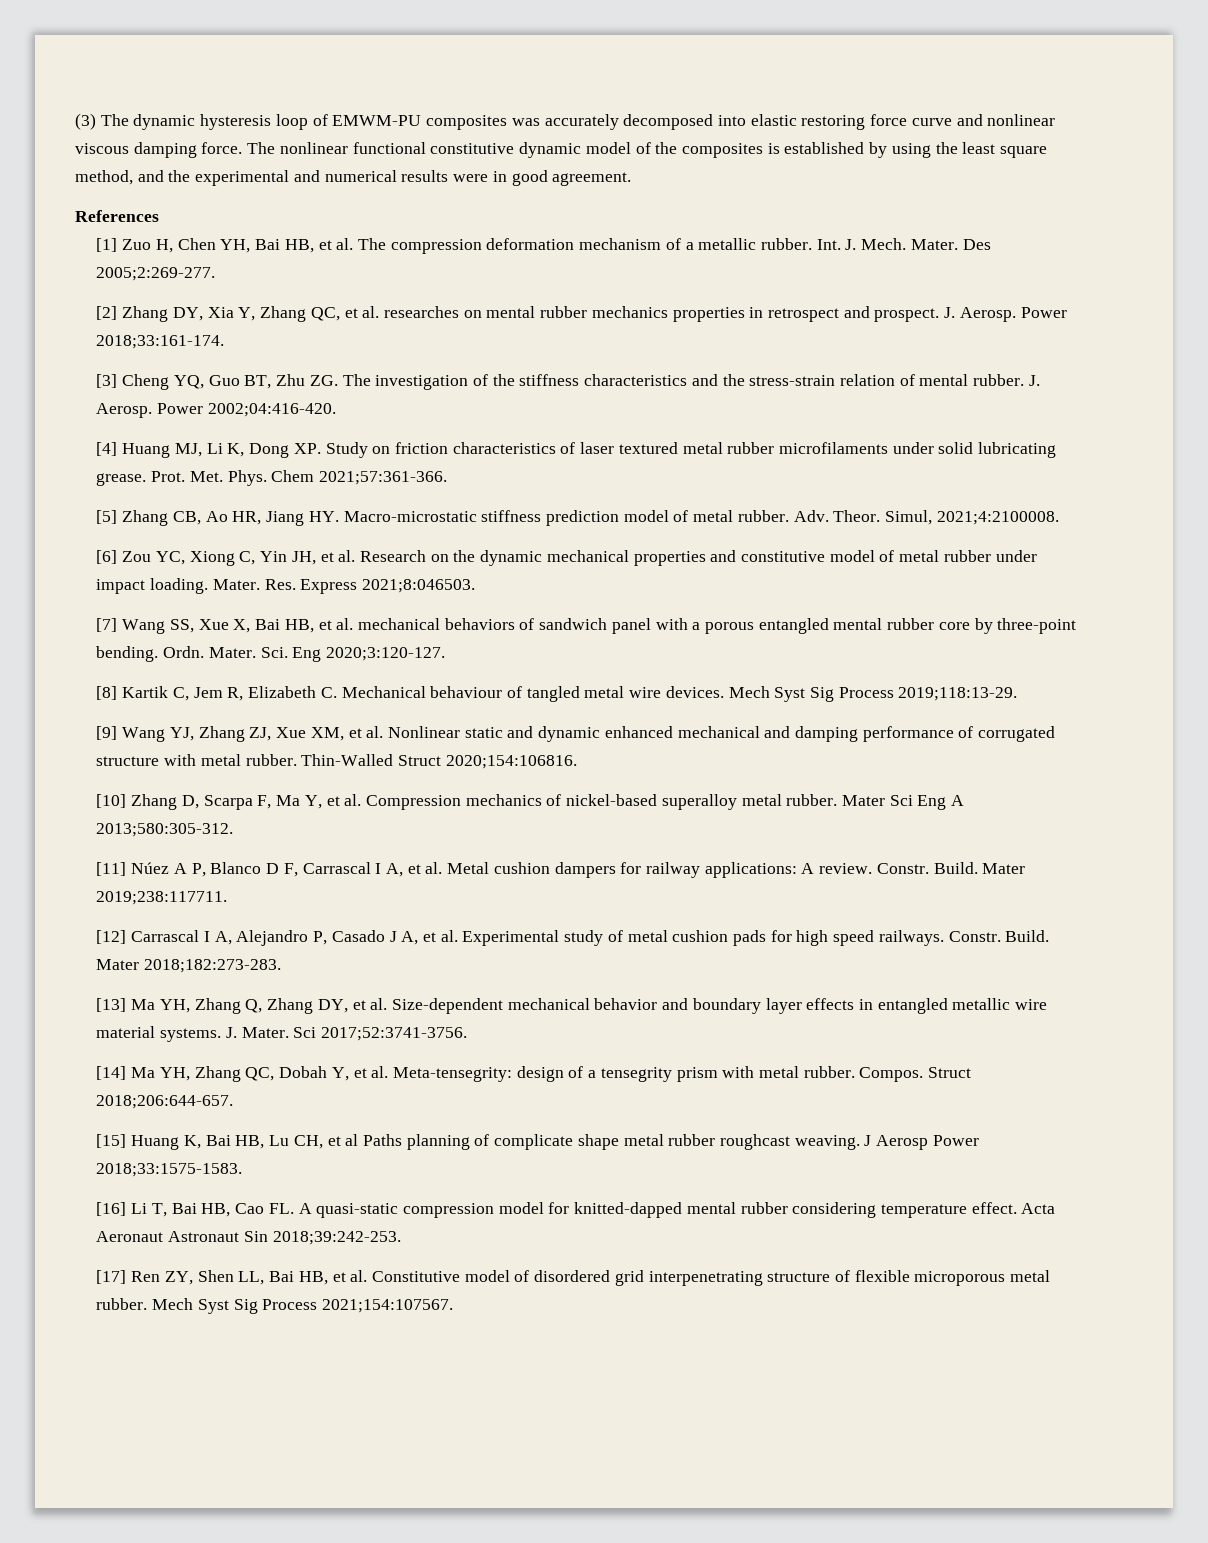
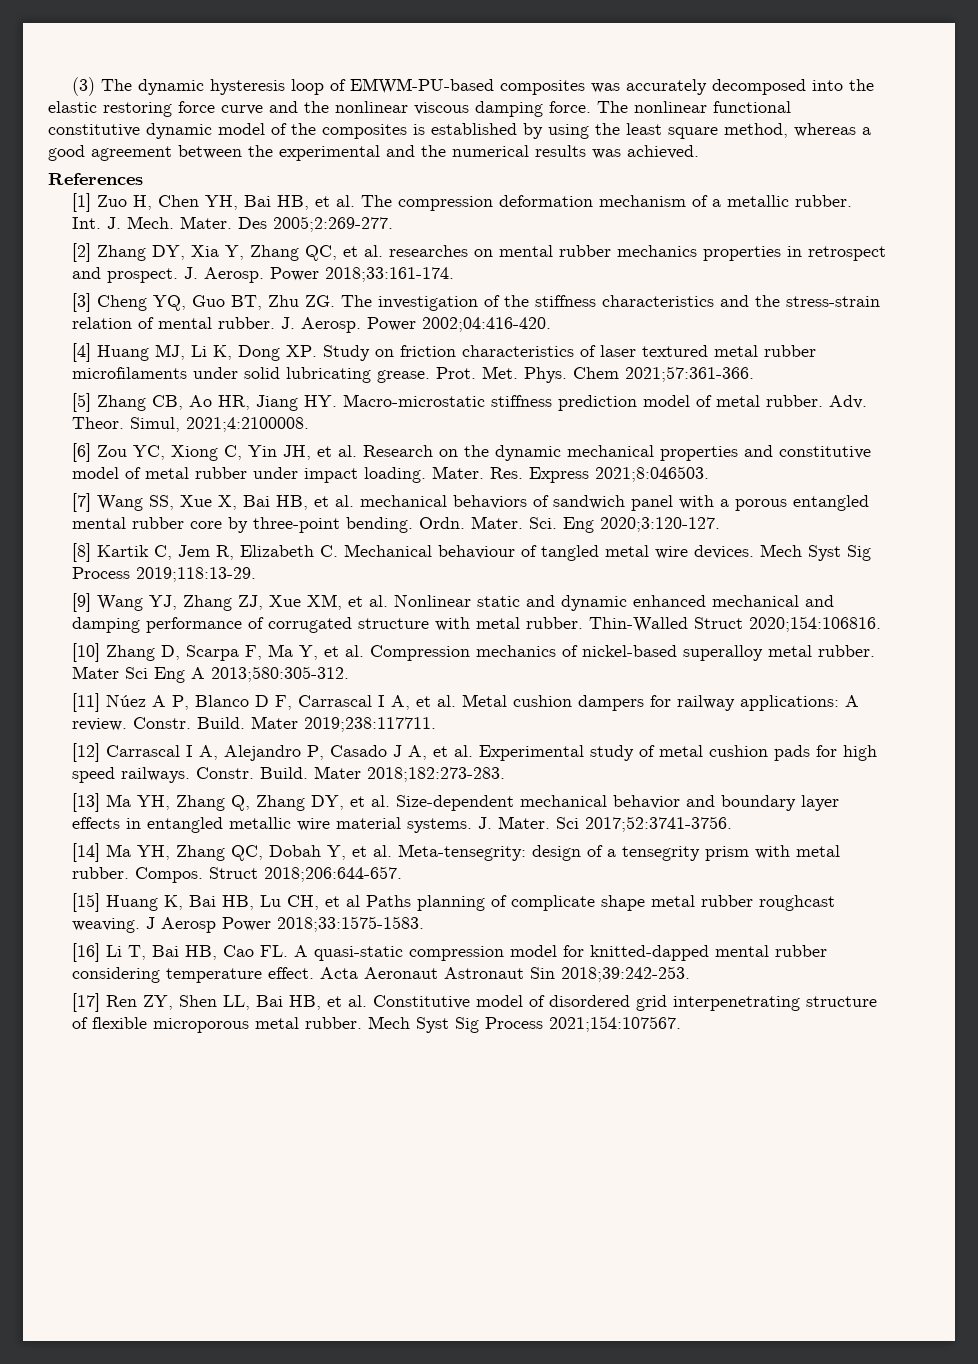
[332,115,422,126] EMWM-PU -> [349,78,494,94] EMWM-PU-based
(746, 120) none -> [848,79,874,91] the
(983, 120) none -> [304,101,329,113] the
[137,170,164,182] and -> [794,123,871,137] [48,145,242,161] whereas a good agreement between
(320, 176) none -> [421,145,446,157] the
[453,170,632,186] were in good agreement. -> [592,145,699,159] was achieved.

